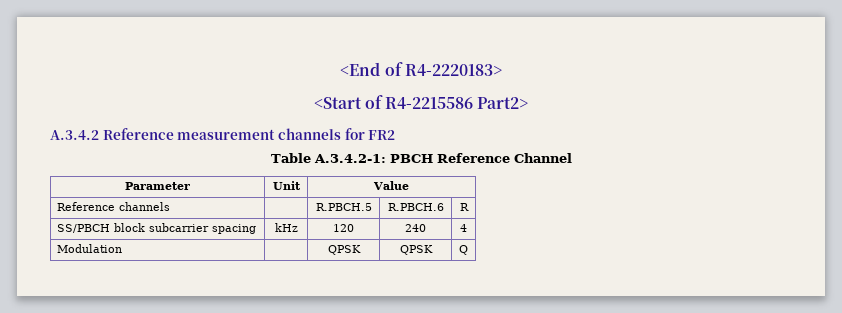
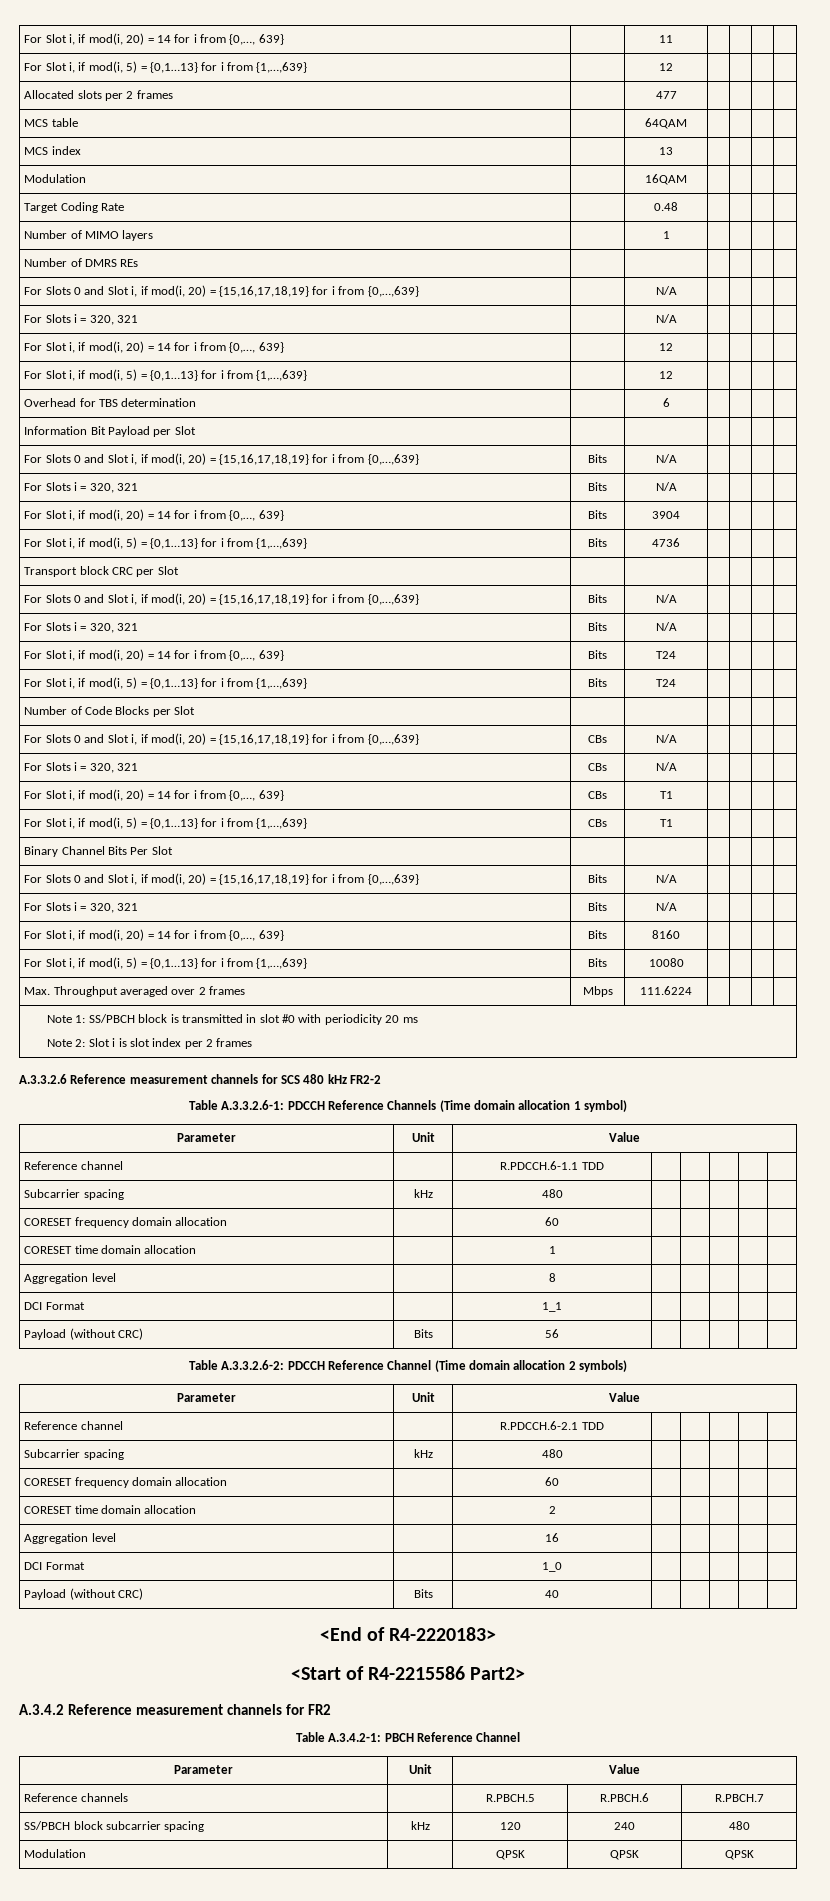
(340, 69) none -> [24,33,284,45] [659,35,673,43] [24,61,308,73] [659,63,673,71] [24,90,173,101] [655,91,677,99] [24,118,78,127] [645,118,687,129] [24,146,81,155] [659,147,673,155] [24,174,87,183] [645,174,687,185] [24,202,125,213] [654,202,678,211] [24,230,154,241] [662,231,670,239] [24,258,139,267] [24,285,419,297] [655,286,677,295] [24,314,139,325] [655,314,677,323] [24,341,284,353] [659,343,673,351] [24,369,308,381] [659,371,673,379] [24,398,197,407] [662,398,670,407] [24,426,196,437] [24,453,419,465] [588,454,607,463] [655,454,677,463] [24,482,139,493] [588,482,607,491] [655,482,677,491] [24,509,284,521] [588,510,607,519] [652,511,680,519] [24,537,308,549] [588,538,607,547] [652,538,680,547] [24,566,179,577] [24,593,419,605] [588,594,607,603] [655,594,677,603] [24,622,139,633] [588,622,607,631] [655,622,677,631] [24,649,284,661] [588,650,607,659] [656,651,676,659] [24,677,308,689] [588,678,607,687] [656,679,676,687] [24,706,196,717] [24,733,419,745] [588,735,607,743] [655,734,677,743] [24,762,139,773] [588,763,607,771] [655,762,677,771] [24,789,284,801] [588,791,607,799] [659,791,673,799] [24,817,308,829] [588,819,607,827] [659,819,673,827] [24,846,173,857] [24,873,419,885] [588,874,607,883] [655,874,677,883] [24,902,139,913] [588,902,607,911] [655,902,677,911] [24,929,284,941] [588,930,607,939] [652,930,680,939] [24,957,308,969] [588,958,607,967] [648,958,684,967] [24,986,246,997] [582,986,613,997] [640,986,692,995] [47,1014,418,1025] [47,1038,253,1049] [19,1074,381,1084] [188,1100,628,1112] [177,1133,236,1142] [411,1132,435,1142] [609,1132,640,1142] [24,1161,123,1170] [500,1161,604,1170] [24,1189,124,1200] [413,1189,433,1198] [541,1189,563,1198] [24,1217,228,1228] [545,1217,559,1226] [24,1245,197,1254] [548,1246,556,1254] [24,1273,116,1284] [548,1273,556,1282] [24,1302,85,1310] [542,1302,562,1312] [24,1328,144,1340] [413,1329,433,1338] [545,1329,559,1338] [188,1360,628,1372] [177,1393,236,1402] [411,1392,435,1402] [609,1392,640,1402] [24,1421,123,1430] [500,1421,604,1430] [24,1449,124,1460] [413,1449,433,1458] [541,1449,563,1458] [24,1477,228,1488] [545,1477,559,1486] [24,1505,197,1514] [548,1506,556,1514] [24,1533,116,1544] [545,1533,559,1542] [24,1562,85,1570] [542,1562,562,1572] [24,1588,144,1600] [413,1589,433,1598] [545,1590,559,1598] For Slot i, if mod(i, 20) = 14 for i from {0,…, 639} | | 11 | | | | // For Slot i, if mod(i, 5) = {0,1…13} for i from {1,…,639} | | 12 | | | | // Allocated slots per 2 frames | | 477 | | | | // MCS table | | 64QAM | | | | // MCS index | | 13 | | | | // Modulation | | 16QAM | | | | // Target Coding Rate | | 0.48 | | | | // Number of MIMO layers | | 1 | | | | // Number of DMRS REs | | | | | | // For Slots 0 and Slot i, if mod(i, 20) = {15,16,17,18,19} for i from {0,…,639} | | N/A | | | | // For Slots i = 320, 321 | | N/A | | | | // For Slot i, if mod(i, 20) = 14 for i from {0,…, 639} | | 12 | | | | // For Slot i, if mod(i, 5) = {0,1…13} for i from {1,…,639} | | 12 | | | | // Overhead for TBS determination | | 6 | | | | // Information Bit Payload per Slot | | | | | | // For Slots 0 and Slot i, if mod(i, 20) = {15,16,17,18,19} for i from {0,…,639} | Bits | N/A | | | | // For Slots i = 320, 321 | Bits | N/A | | | | // For Slot i, if mod(i, 20) = 14 for i from {0,…, 639} | Bits | 3904 | | | | // For Slot i, if mod(i, 5) = {0,1…13} for i from {1,…,639} | Bits | 4736 | | | | // Transport block CRC per Slot | | | | | | // For Slots 0 and Slot i, if mod(i, 20) = {15,16,17,18,19} for i from {0,…,639} | Bits | N/A | | | | // For Slots i = 320, 321 | Bits | N/A | | | | // For Slot i, if mod(i, 20) = 14 for i from {0,…, 639} | Bits | T24 | | | | // For Slot i, if mod(i, 5) = {0,1…13} for i from {1,…,639} | Bits | T24 | | | | // Number of Code Blocks per Slot | | | | | | // For Slots 0 and Slot i, if mod(i, 20) = {15,16,17,18,19} for i from {0,…,639} | CBs | N/A | | | | // For Slots i = 320, 321 | CBs | N/A | | | | // For Slot i, if mod(i, 20) = 14 for i from {0,…, 639} | CBs | T1 | | | | // For Slot i, if mod(i, 5) = {0,1…13} for i from {1,…,639} | CBs | T1 | | | | // Binary Channel Bits Per Slot | | | | | | // For Slots 0 and Slot i, if mod(i, 20) = {15,16,17,18,19} for i from {0,…,639} | Bits | N/A | | | | // For Slots i = 320, 321 | Bits | N/A | | | | // For Slot i, if mod(i, 20) = 14 for i from {0,…, 639} | Bits | 8160 | | | | // For Slot i, if mod(i, 5) = {0,1…13} for i from {1,…,639} | Bits | 10080 | | | | // Max. Throughput averaged over 2 frames | Mbps | 111.6224 | | | | // Note 1: SS/PBCH block is transmitted in slot #0 with periodicity 20 ms // Note 2: Slot i is slot index per 2 frames // A.3.3.2.6 Reference measurement channels for SCS 480 kHz FR2-2 // Table A.3.3.2.6-1: PDCCH Reference Channels (Time domain allocation 1 symbol) // Parameter | Unit | Value // Reference channel | | R.PDCCH.6-1.1 TDD | | | | | // Subcarrier spacing | kHz | 480 | | | | | // CORESET frequency domain allocation | | 60 | | | | | // CORESET time domain allocation | | 1 | | | | | // Aggregation level | | 8 | | | | | // DCI Format | | 1_1 | | | | | // Payload (without CRC) | Bits | 56 | | | | | // Table A.3.3.2.6-2: PDCCH Reference Channel (Time domain allocation 2 symbols) // Parameter | Unit | Value // Reference channel | | R.PDCCH.6-2.1 TDD | | | | | // Subcarrier spacing | kHz | 480 | | | | | // CORESET frequency domain allocation | | 60 | | | | | // CORESET time domain allocation | | 2 | | | | | // Aggregation level | | 16 | | | | | // DCI Format | | 1_0 | | | | | // Payload (without CRC) | Bits | 40 | | | | | //
[459,203,469,211] R -> [714,1794,764,1802] R.PBCH.7
[460,224,467,232] 4 -> [728,1821,750,1830] 480
[459,245,468,255] Q -> [724,1850,754,1860] QPSK

